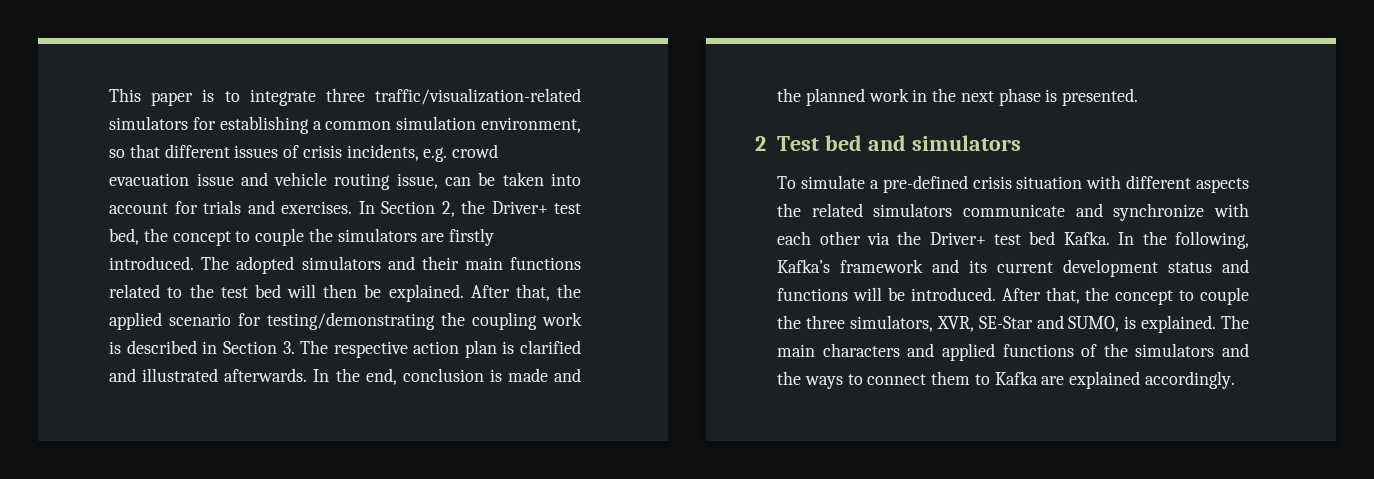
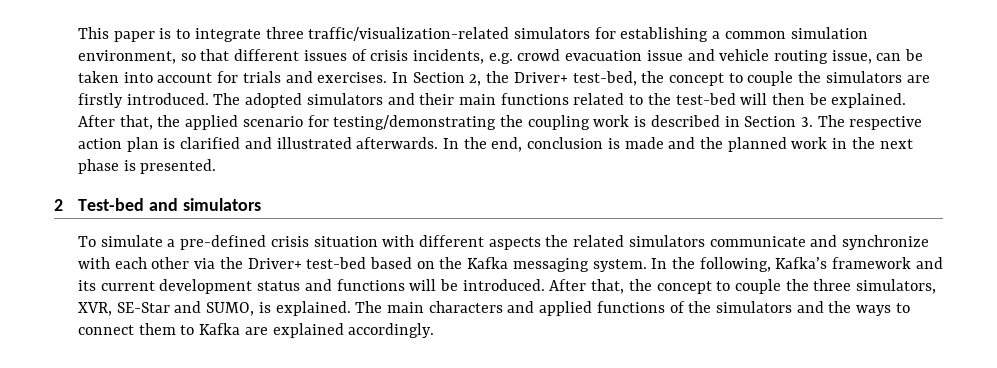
[554,203,582,214] [109,228,140,245] test bed, -> [572,71,637,86] test-bed,
[220,284,281,298] test bed -> [675,93,736,105] test-bed
[777,135,863,151] Test bed -> [77,198,144,211] Test-bed
[994,231,1110,245] test bed Kafka. -> [306,257,647,272] test-bed based on the Kafka messaging system.

